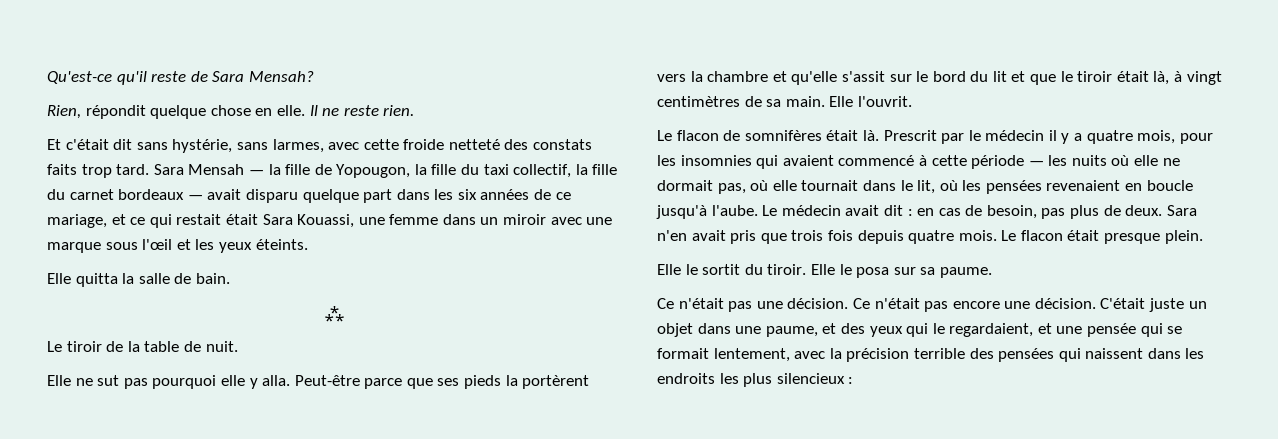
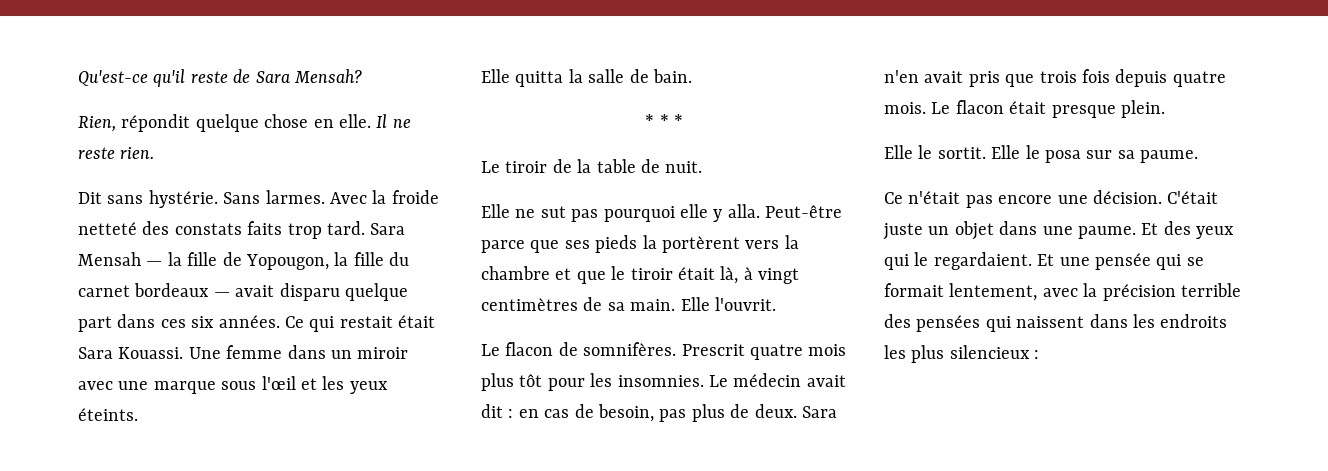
[47,139,399,153] Et c'était dit sans hystérie, sans larmes, avec cette -> [78,190,387,208] Dit sans hystérie. Sans larmes. Avec la
[483,164,618,178] [47,189,65,200] taxi collectif, la fille du -> (410, 259) none
[434,189,571,200] [47,214,146,228] les six années de ce mariage, et ce -> [160,315,304,328] ces six années. Ce
[297,214,385,228] Kouassi, une -> [118,347,221,359] Kouassi. Une
[324,306,344,322] ⁂ -> [645,114,683,128] * * *
[791,71,1026,85] qu'elle s'assit sur le bord du lit et -> (572, 274) none
[744,130,1213,144] [657,155,1180,169] [657,180,1193,194] [656,205,758,219] somnifères était là. Prescrit par le médecin il y a quatre mois, pour les insomnies qui avaient commencé à cette période — les nuits où elle ne dormait pas, où elle tournait dans le lit, où les pensées revenaient en boucle jusqu'à l'aube. -> [583,342,847,360] [481,373,704,391] somnifères. Prescrit quatre mois plus tôt pour les insomnies.
[702,264,807,275] sortit du tiroir. -> [937,147,986,159] sortit.
[756,298,949,312] une décision. Ce n'était pas -> (993, 201) none
[765,323,837,337] paume, et -> [1078,223,1159,239] paume. Et
[949,323,1052,337] regardaient, et -> [933,252,1055,270] regardaient. Et

